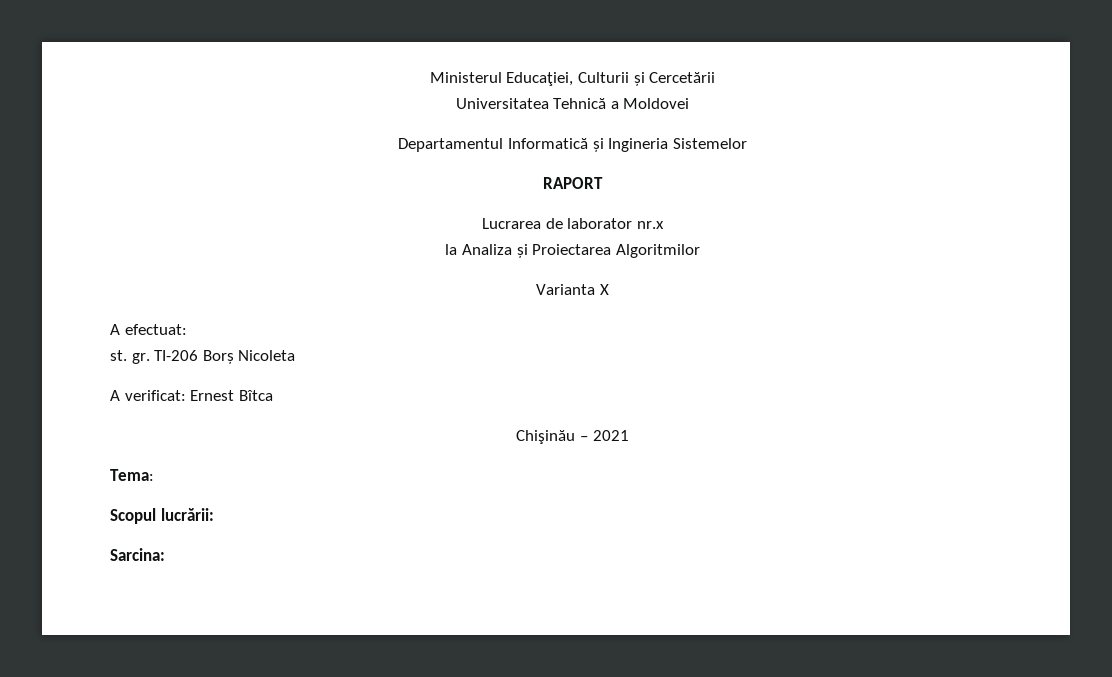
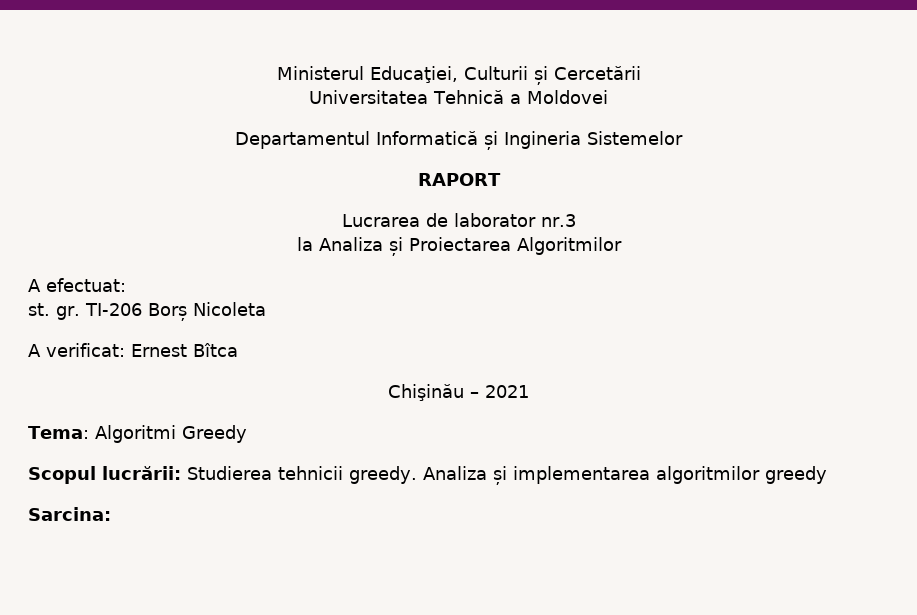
[636,221,664,229] nr.x -> [540,214,576,227] nr.3
[536,284,609,295] // Varianta X -> (622, 246) none
(154, 475) none -> [94,425,247,443] Algoritmi Greedy
(214, 514) none -> [187,466,827,485] Studierea tehnicii greedy. Analiza și implementarea algoritmilor greedy

